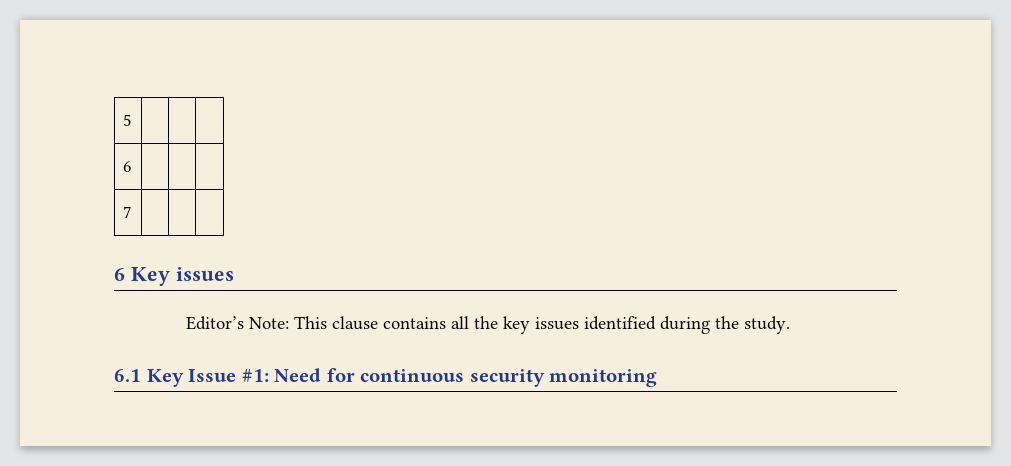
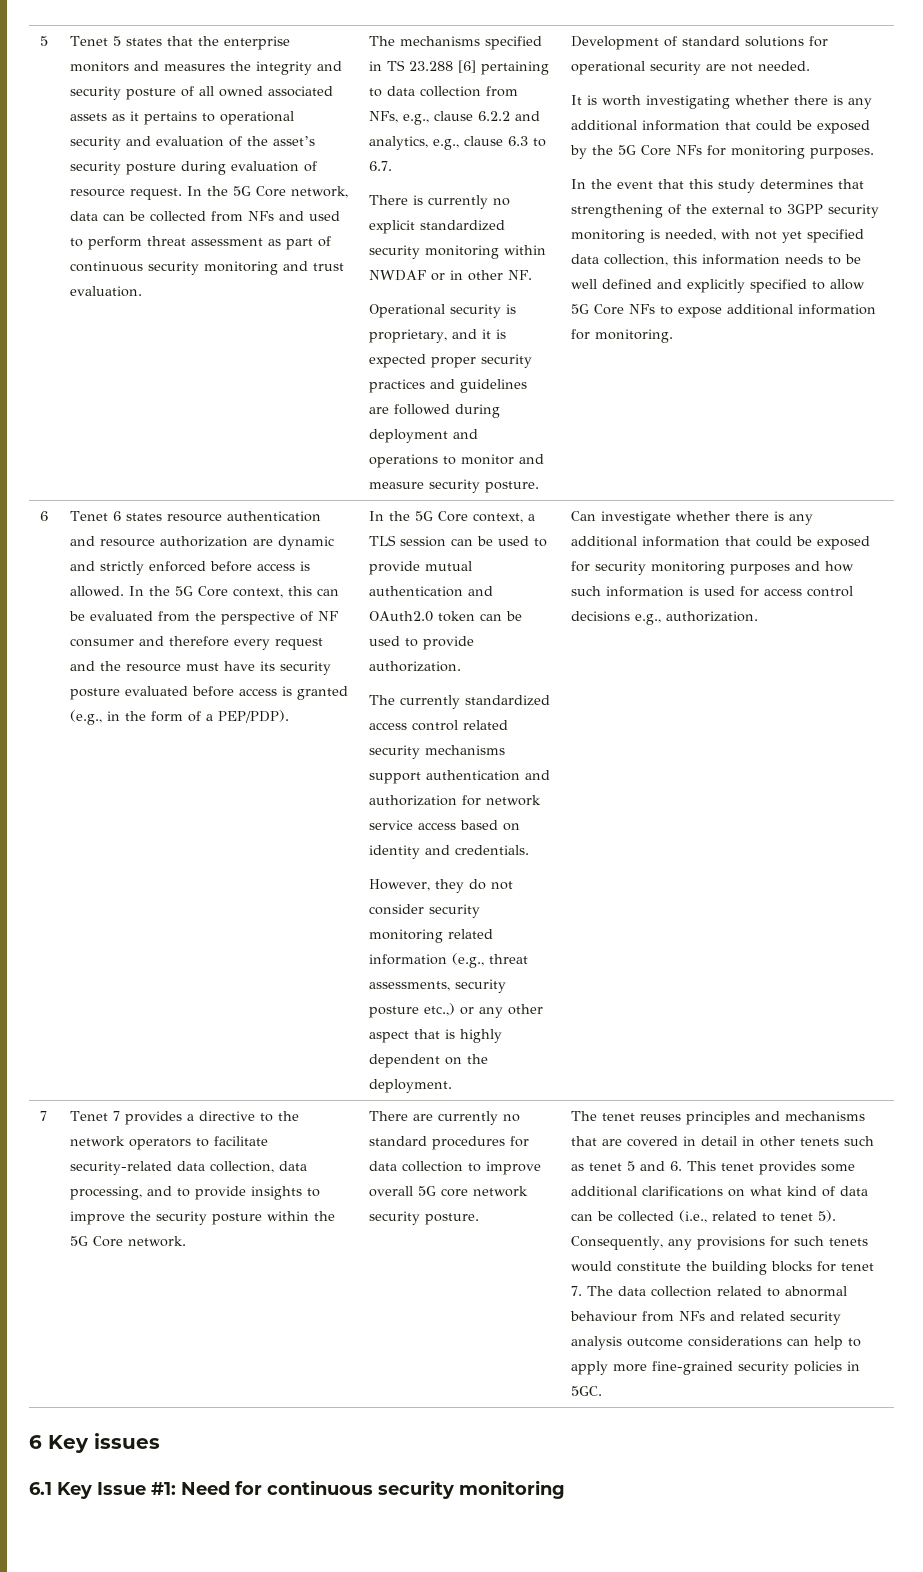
[122,161,132,172] [122,206,132,218] [114,267,234,286] [185,316,790,334] | | // 6 | | | // 7 | | | // 6 Key issues // Editor’s Note: This clause contains all the key issues identified during the study. -> [69,36,290,50] [69,61,342,75] [69,86,333,100] [69,111,294,125] [69,136,315,150] [69,161,317,175] [69,186,348,200] [69,211,340,222] [69,236,331,250] [69,261,344,275] [69,286,142,297] [368,36,542,50] [368,60,549,75] [368,86,518,97] [368,111,540,125] [368,136,546,150] [368,161,392,171] [368,195,510,209] [368,220,505,234] [368,245,546,259] [368,270,532,281] [368,304,516,318] [368,329,506,343] [368,354,532,368] [368,379,527,393] [368,404,500,418] [368,429,478,443] [368,454,544,468] [368,479,539,493] [570,36,828,50] [570,61,810,75] [570,95,872,109] [570,120,870,134] [569,145,874,159] [570,179,864,193] [570,204,879,218] [570,229,864,243] [570,254,861,266] [570,279,865,293] [570,304,876,318] [570,329,673,343] [39,511,48,521] [69,511,321,522] [69,536,334,550] [69,561,310,575] [69,586,339,598] [68,611,338,625] [69,636,323,650] [69,661,331,675] [69,686,348,700] [69,710,289,725] [368,511,535,523] [368,535,547,547] [368,561,472,575] [368,586,493,597] [368,611,522,622] [368,636,474,650] [368,661,461,672] [368,695,550,709] [368,720,508,731] [368,745,505,759] [368,770,550,784] [368,795,541,806] [368,820,520,831] [368,845,529,859] [368,879,513,893] [368,904,480,918] [368,929,493,943] [368,953,528,968] [368,979,506,993] [368,1003,543,1018] [368,1029,502,1043] [368,1054,488,1068] [368,1079,452,1093] [570,511,813,525] [570,536,870,550] [570,561,854,575] [570,586,853,597] [570,611,758,625] [39,1111,47,1121] [69,1111,299,1125] [69,1136,268,1150] [69,1161,307,1175] [69,1186,320,1200] [69,1211,335,1225] [69,1236,186,1247] [368,1111,520,1125] [368,1136,529,1150] [368,1161,541,1175] [368,1186,528,1197] [368,1211,479,1225] [570,1111,865,1125] [570,1136,874,1147] [570,1161,855,1175] [570,1186,868,1197] [570,1210,836,1223] [570,1236,868,1250] [570,1261,874,1275] [570,1286,847,1297] [569,1311,841,1325] [570,1336,861,1350] [570,1361,860,1375] [570,1386,602,1396] [29,1433,160,1453] Tenet 5 states that the enterprise monitors and measures the integrity and security posture of all owned associated assets as it pertains to operational security and evaluation of the asset’s security posture during evaluation of resource request. In the 5G Core network, data can be collected from NFs and used to perform threat assessment as part of continuous security monitoring and trust evaluation. | The mechanisms specified in TS 23.288 [6] pertaining to data collection from NFs, e.g., clause 6.2.2 and analytics, e.g., clause 6.3 to 6.7. // There is currently no explicit standardized security monitoring within NWDAF or in other NF. // Operational security is proprietary, and it is expected proper security practices and guidelines are followed during deployment and operations to monitor and measure security posture. | Development of standard solutions for operational security are not needed. // It is worth investigating whether there is any additional information that could be exposed by the 5G Core NFs for monitoring purposes. // In the event that this study determines that strengthening of the external to 3GPP security monitoring is needed, with not yet specified data collection, this information needs to be well defined and explicitly specified to allow 5G Core NFs to expose additional information for monitoring. // 6 | Tenet 6 states resource authentication and resource authorization are dynamic and strictly enforced before access is allowed. In the 5G Core context, this can be evaluated from the perspective of NF consumer and therefore every request and the resource must have its security posture evaluated before access is granted (e.g., in the form of a PEP/PDP). | In the 5G Core context, a TLS session can be used to provide mutual authentication and OAuth2.0 token can be used to provide authorization. // The currently standardized access control related security mechanisms support authentication and authorization for network service access based on identity and credentials. // However, they do not consider security monitoring related information (e.g., threat assessments, security posture etc.,) or any other aspect that is highly dependent on the deployment. | Can investigate whether there is any additional information that could be exposed for security monitoring purposes and how such information is used for access control decisions e.g., authorization. // 7 | Tenet 7 provides a directive to the network operators to facilitate security-related data collection, data processing, and to provide insights to improve the security posture within the 5G Core network. | There are currently no standard procedures for data collection to improve overall 5G core network security posture. | The tenet reuses principles and mechanisms that are covered in detail in other tenets such as tenet 5 and 6. This tenet provides some additional clarifications on what kind of data can be collected (i.e., related to tenet 5). Consequently, any provisions for such tenets would constitute the building blocks for tenet 7. The data collection related to abnormal behaviour from NFs and related security analysis outcome considerations can help to apply more fine-grained security policies in 5GC. // 6 Key issues

